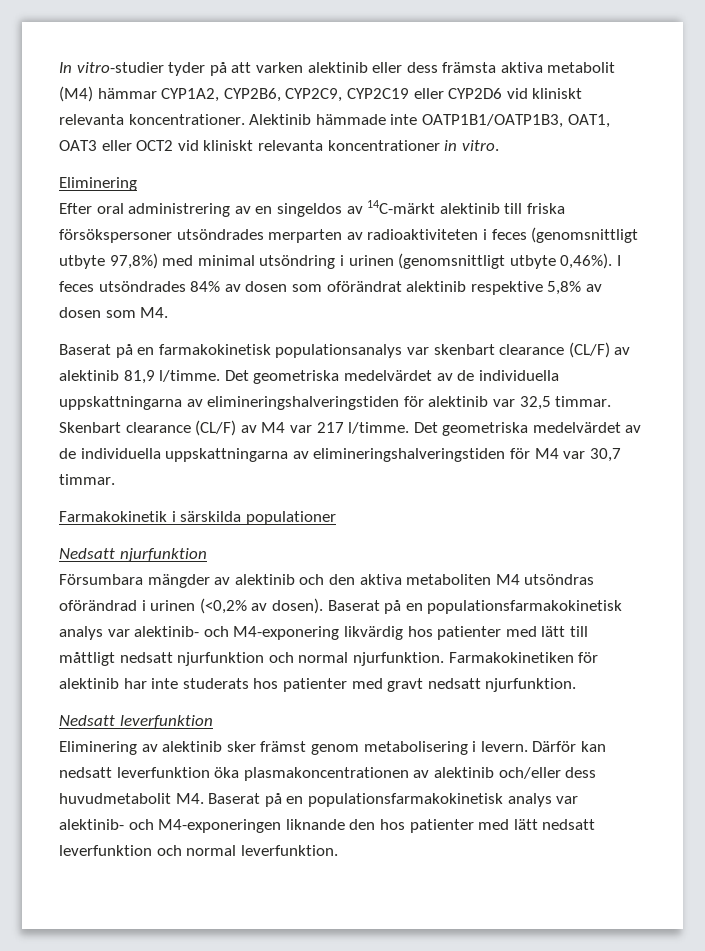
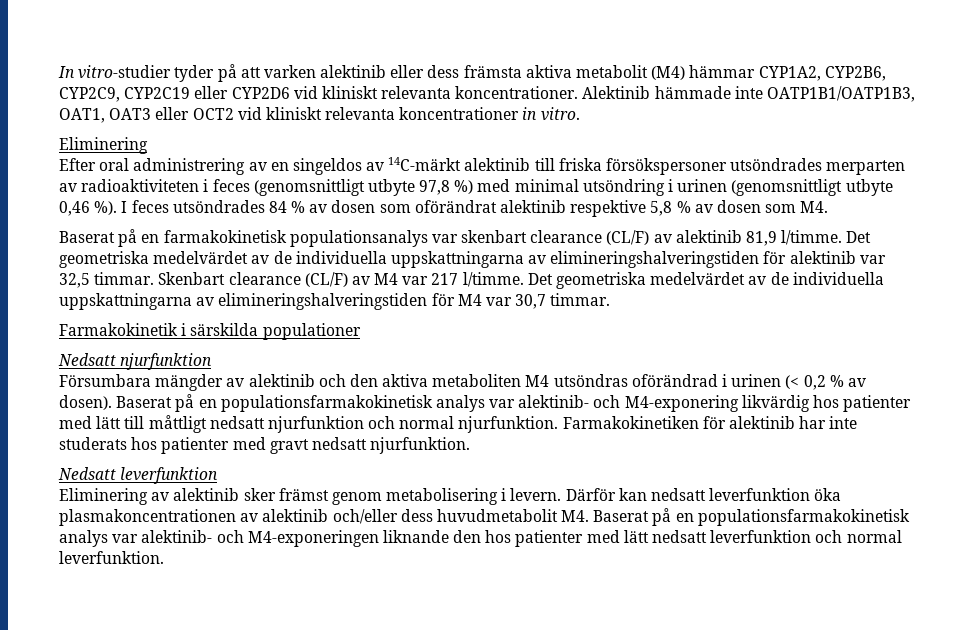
[109,253,158,269] 97,8%) -> [419,180,474,195] 97,8 %)
[560,253,613,269] 0,46%). -> [59,201,118,216] 0,46 %).
[190,281,221,292] 84% -> [268,201,306,213] 84 %
[547,281,582,295] 5,8% -> [650,201,691,216] 5,8 %
[199,598,247,614] (<0,2% -> [785,375,844,390] (< 0,2 %

